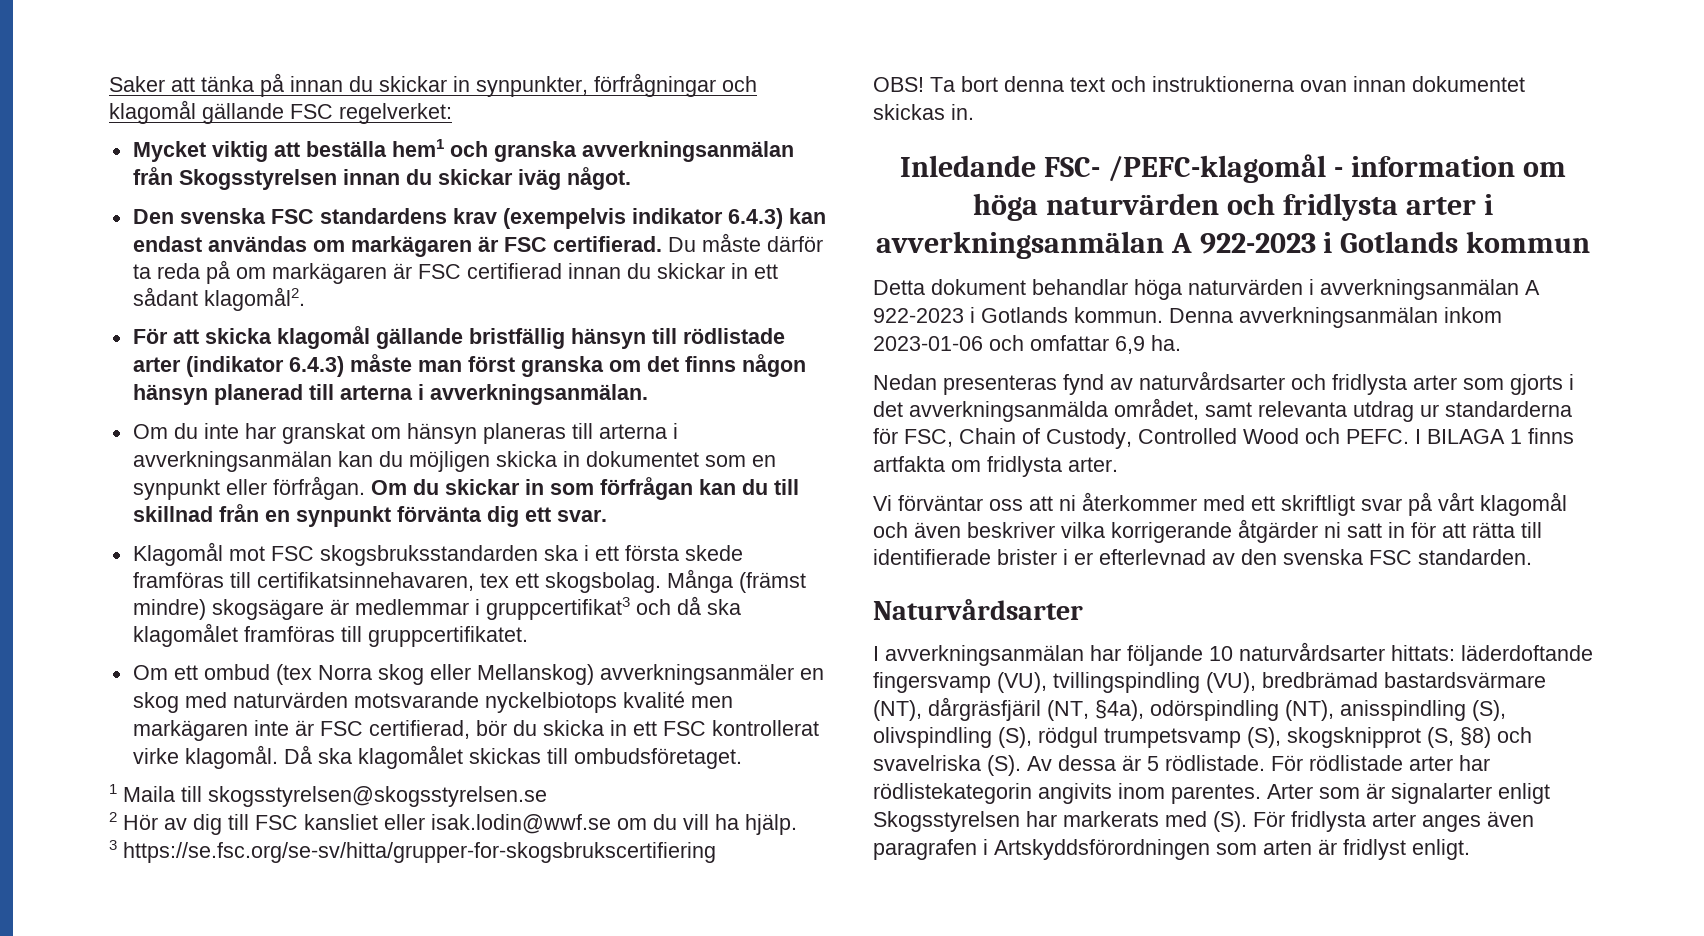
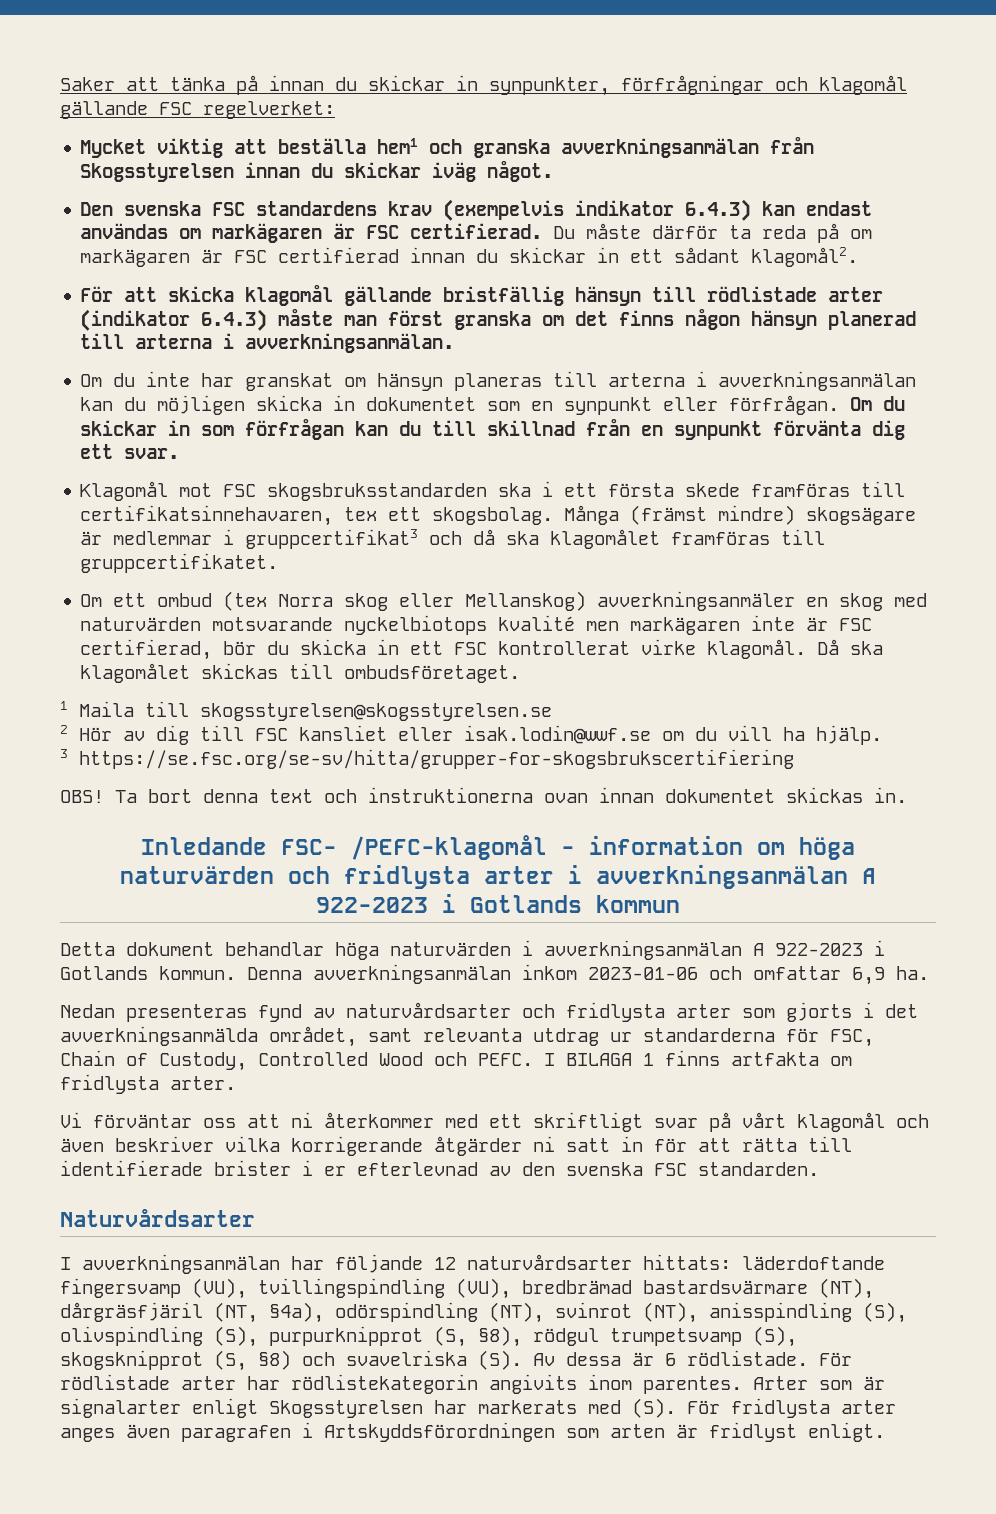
[1209,646,1233,661] 10 -> [434,1257,456,1270] 12
(1334, 710) none -> [555,1302,698,1323] svinrot (NT),
(1032, 737) none -> [269,1326,522,1347] purpurknipprot (S, §8),
[1147,756,1159,771] 5 -> [665,1353,676,1366] 6

